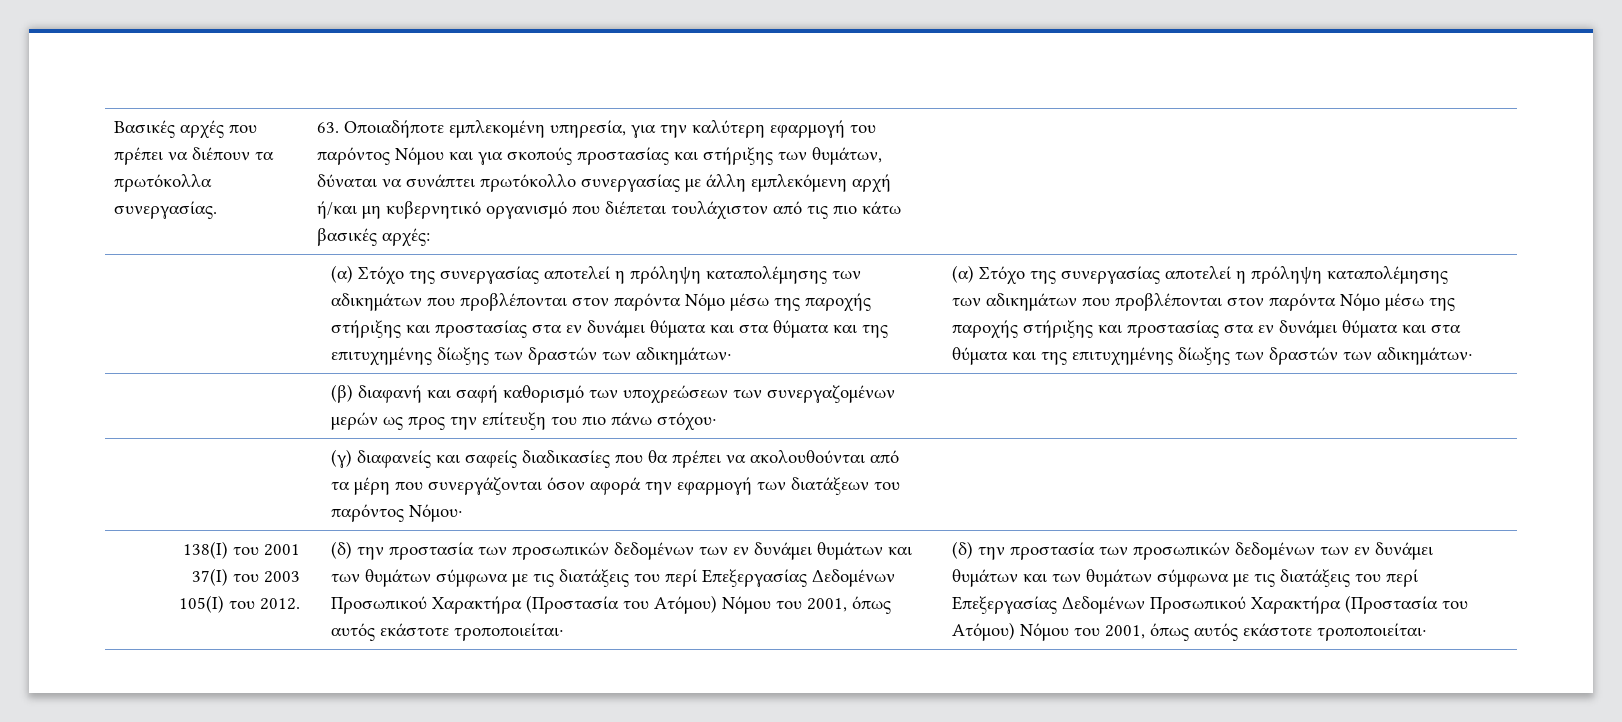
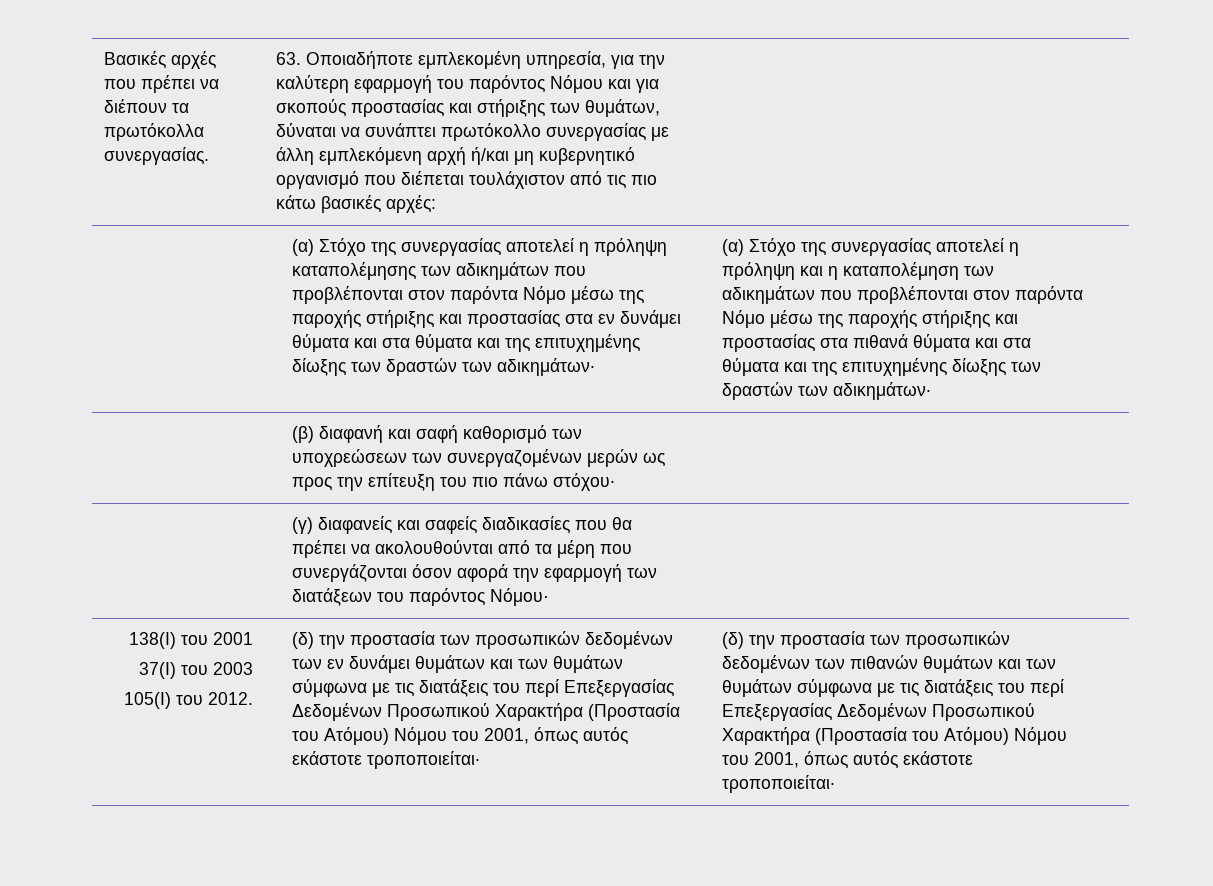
[1326,266,1448,284] καταπολέμησης -> [800,262,960,280] και η καταπολέμηση
[1257,320,1338,338] εν δυνάμει -> [853,334,909,348] πιθανά
[1353,542,1434,560] εν δυνάμει -> [850,655,919,669] πιθανών

